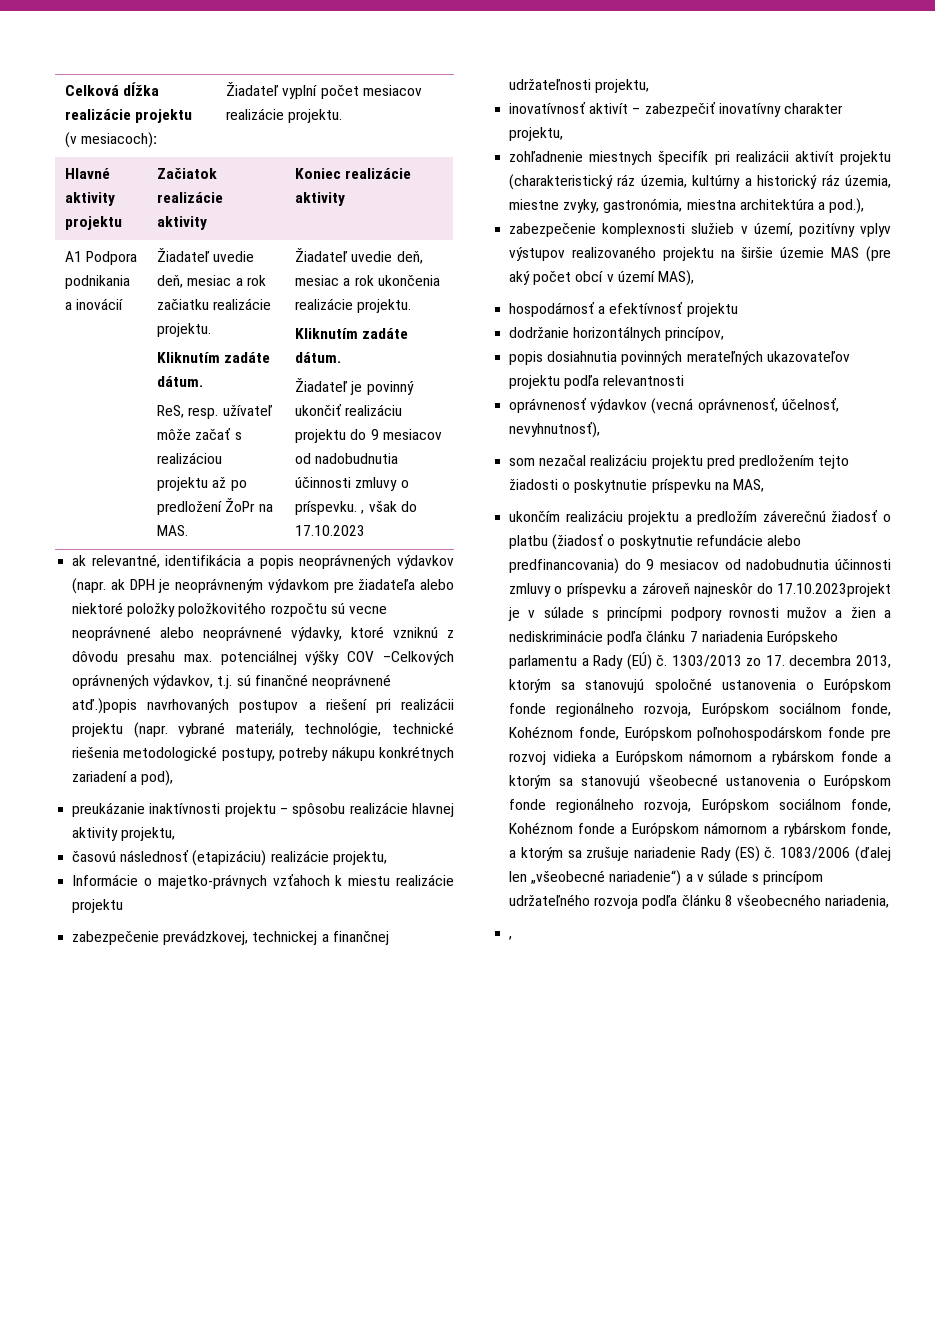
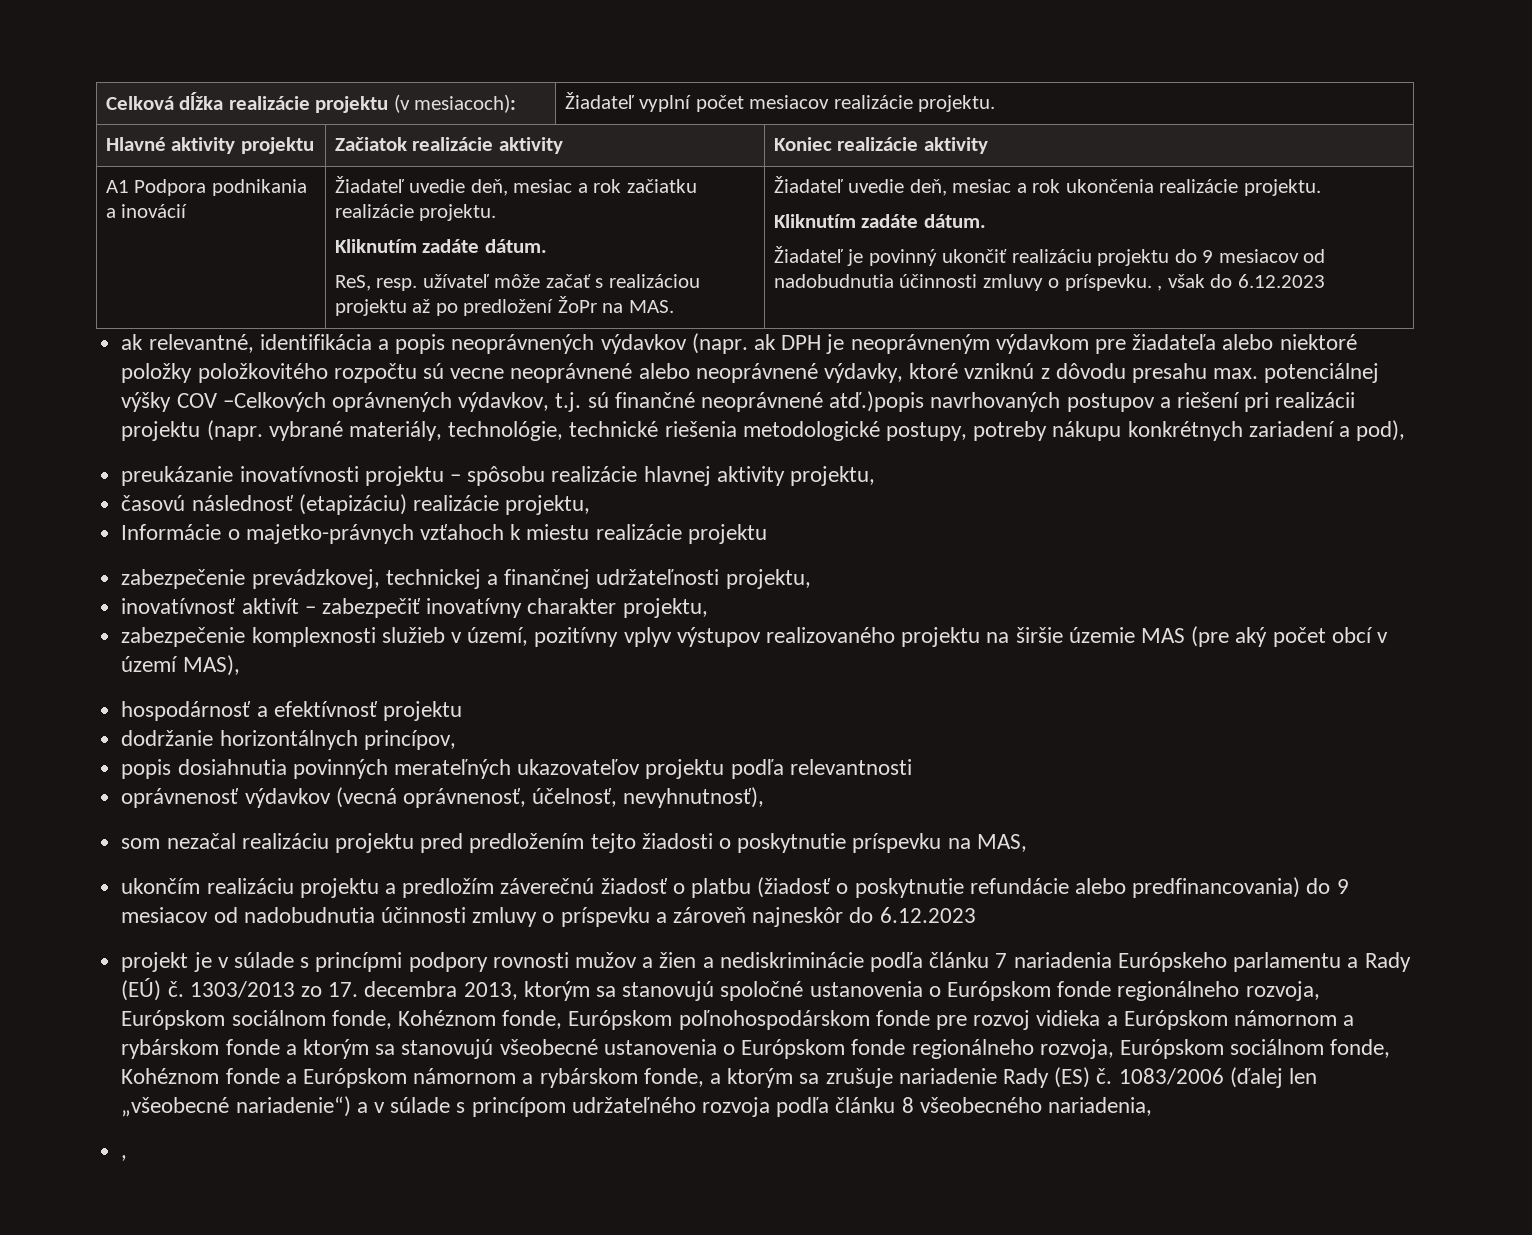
[295,525,366,536] 17.10.2023 -> [1237,274,1325,288] 6.12.2023
[149,803,221,814] inaktívnosti -> [239,466,359,482] inovatívnosti
[509,150,891,165] [509,174,891,190] [509,198,865,214] // zohľadnenie miestnych špecifík pri realizácii aktivít projektu (charakteristický ráz územia, kultúrny a historický ráz územia, miestne zvyky, gastronómia, miestna architektúra a pod.), -> (708, 608) none
[777,583,891,597] 17.10.2023projekt -> [879,907,976,923] [121,952,189,972] 6.12.2023 // projekt

